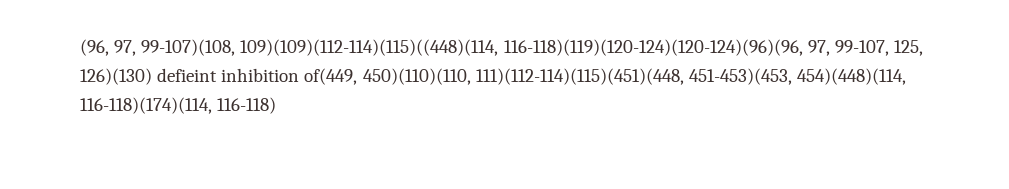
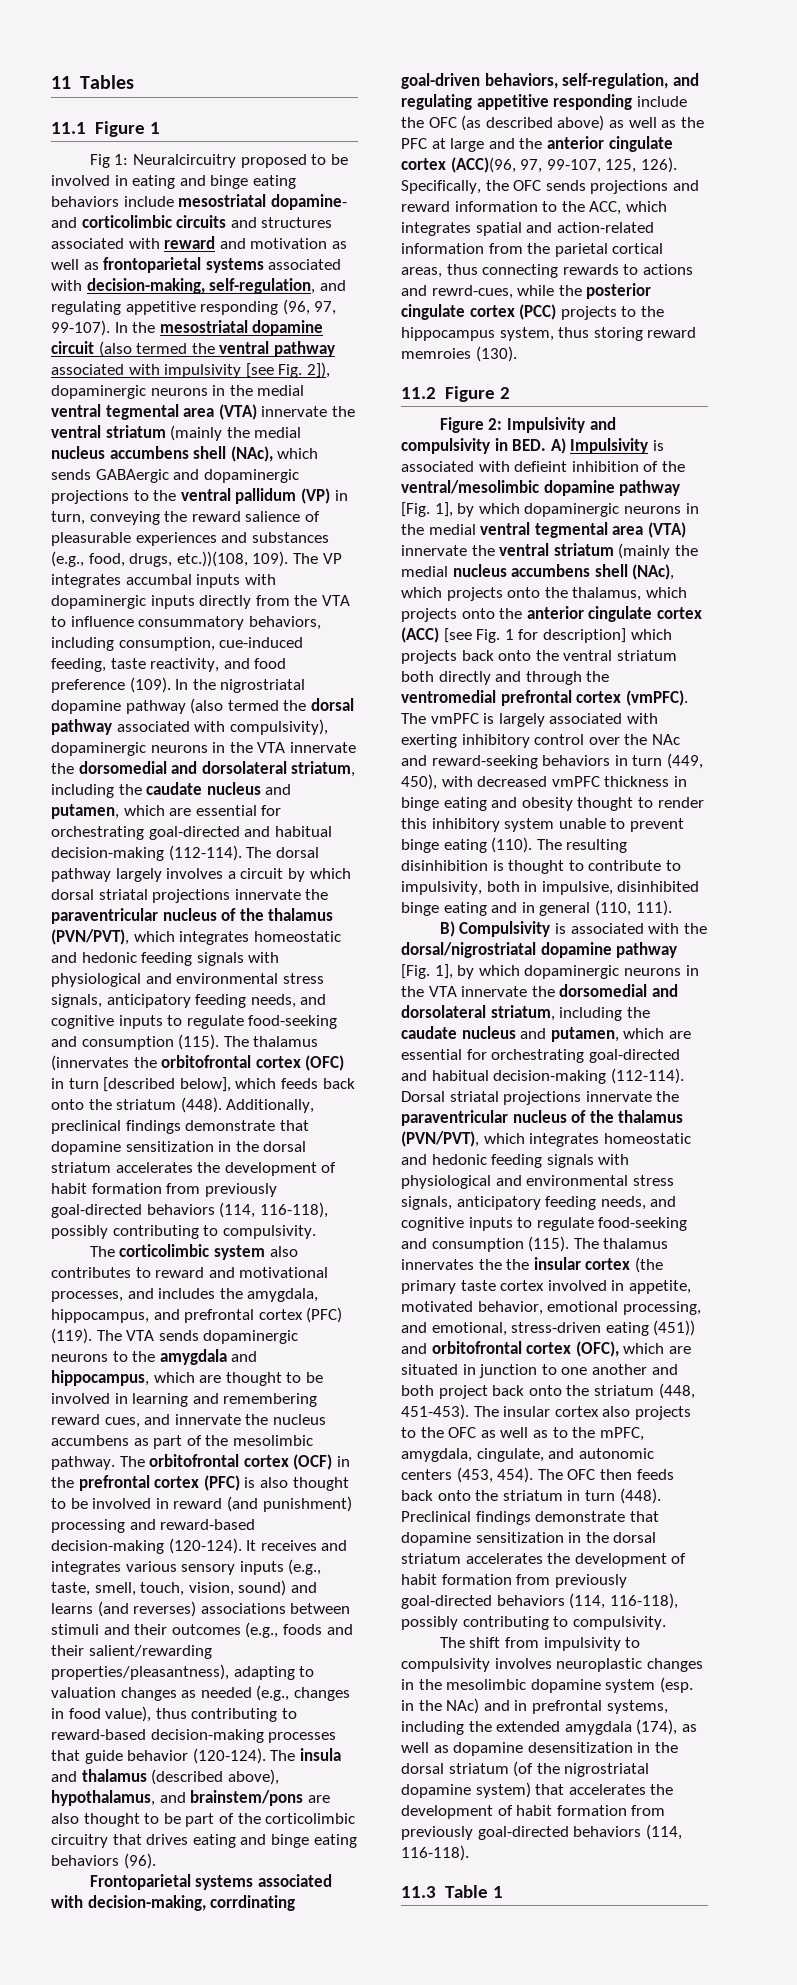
[80,39,923,56] [80,68,906,85] [80,97,277,114] (96, 97, 99-107)(108, 109)(109)(112-114)(115)((448)(114, 116-118)(119)(120-124)(120-124)(96)(96, 97, 99-107, 125, 126)(130) defieint inhibition of(449, 450)(110)(110, 111)(112-114)(115)(451)(448, 451-453)(453, 454)(448)(114, 116-118)(174)(114, 116-118) -> [51,75,134,89] [51,121,160,137] [89,154,348,168] [51,175,296,189] [51,194,347,210] [51,215,333,228] [51,236,347,249] [51,257,342,273] [51,278,346,294] [51,299,337,315] [51,320,324,336] [51,341,335,357] [51,362,330,378] [51,385,305,399] [51,404,355,420] [51,425,302,441] [51,446,319,462] [51,469,299,483] [51,488,348,504] [51,511,320,525] [51,532,329,546] [51,551,342,567] [51,574,276,588] [51,595,350,609] [51,616,321,630] [51,637,304,651] [51,658,287,672] [51,677,306,693] [51,698,354,714] [51,719,328,735] [51,742,356,756] [51,761,356,777] [51,782,292,798] [51,804,282,819] [51,826,332,840] [51,845,319,861] [51,868,351,882] [51,889,329,903] [51,908,334,924] [51,929,341,945] [51,952,280,966] [51,973,324,987] [51,994,327,1008] [51,1015,338,1029] [51,1034,319,1050] [51,1055,345,1071] [51,1077,355,1092] [51,1097,315,1113] [51,1120,309,1134] [51,1141,307,1155] [51,1162,337,1176] [51,1183,277,1197] [51,1202,328,1218] [51,1225,316,1239] [89,1244,298,1260] [51,1267,329,1278] [51,1288,319,1302] [51,1307,343,1323] [51,1328,299,1344] [51,1349,258,1365] [51,1370,323,1386] [51,1393,318,1407] [51,1414,326,1428] [51,1435,313,1449] [51,1454,350,1470] [51,1475,349,1491] [51,1496,352,1512] [51,1519,256,1533] [51,1538,348,1554] [51,1559,322,1575] [51,1580,317,1596] [51,1601,351,1617] [51,1622,353,1638] [51,1645,212,1659] [51,1664,315,1680] [51,1685,350,1701] [51,1706,297,1722] [51,1729,337,1743] [51,1748,341,1764] [51,1769,279,1785] [51,1790,330,1806] [51,1813,356,1827] [51,1834,357,1848] [51,1853,156,1869] [89,1874,333,1890] [51,1895,296,1911] [401,73,699,89] [401,94,687,110] [401,115,704,131] [401,136,673,152] [401,157,677,173] [401,180,699,194] [401,201,667,215] [401,222,654,236] [401,243,664,257] [401,264,693,278] [401,283,652,299] [401,304,664,320] [401,327,697,341] [401,346,517,362] [401,386,510,402] [439,417,616,433] [401,438,664,454] [401,461,685,472] [401,480,681,496] [401,502,699,517] [401,522,686,538] [401,543,698,559] [401,564,675,580] [401,587,687,601] [401,606,702,622] [401,627,672,643] [401,650,677,664] [401,671,610,685] [401,690,688,706] [401,713,658,727] [401,734,680,748] [401,753,703,769] [401,774,687,790] [401,797,704,811] [401,818,684,832] [401,837,628,853] [401,860,681,874] [401,881,700,895] [401,900,672,916] [439,921,707,937] [401,942,678,958] [401,964,699,979] [401,984,678,997] [401,1005,650,1021] [401,1026,691,1042] [401,1049,680,1063] [401,1068,684,1084] [401,1091,680,1105] [401,1110,684,1126] [401,1131,691,1147] [401,1154,630,1168] [401,1175,674,1189] [401,1196,677,1210] [401,1217,688,1231] [401,1236,669,1252] [401,1257,663,1273] [401,1280,691,1294] [401,1301,701,1315] [401,1320,696,1336] [401,1341,691,1357] [401,1364,678,1378] [401,1383,695,1399] [401,1404,691,1420] [401,1427,644,1441] [401,1448,654,1462] [401,1467,674,1483] [401,1488,661,1504] [401,1511,659,1525] [401,1532,657,1546] [401,1553,687,1567] [401,1574,627,1588] [401,1593,678,1609] [401,1616,666,1630] [439,1637,641,1651] [401,1658,703,1672] [401,1677,693,1693] [401,1698,668,1714] [401,1719,697,1735] [401,1742,678,1756] [401,1761,650,1777] [401,1782,674,1798] [401,1805,666,1819] [401,1824,682,1840] [401,1845,469,1861] [401,1885,503,1898] 11 Tables // 11.1 Figure 1 // Fig 1: Neuralcircuitry proposed to be involved in eating and binge eating behaviors include mesostriatal dopamine- and corticolimbic circuits and structures associated with reward and motivation as well as frontoparietal systems associated with decision-making, self-regulation, and regulating appetitive responding (96, 97, 99-107). In the mesostriatal dopamine circuit (also termed the ventral pathway associated with impulsivity [see Fig. 2]), dopaminergic neurons in the medial ventral tegmental area (VTA) innervate the ventral striatum (mainly the medial nucleus accumbens shell (NAc), which sends GABAergic and dopaminergic projections to the ventral pallidum (VP) in turn, conveying the reward salience of pleasurable experiences and substances (e.g., food, drugs, etc.))(108, 109). The VP integrates accumbal inputs with dopaminergic inputs directly from the VTA to influence consummatory behaviors, including consumption, cue-induced feeding, taste reactivity, and food preference (109). In the nigrostriatal dopamine pathway (also termed the dorsal pathway associated with compulsivity), dopaminergic neurons in the VTA innervate the dorsomedial and dorsolateral striatum, including the caudate nucleus and putamen, which are essential for orchestrating goal-directed and habitual decision-making (112-114). The dorsal pathway largely involves a circuit by which dorsal striatal projections innervate the paraventricular nucleus of the thalamus (PVN/PVT), which integrates homeostatic and hedonic feeding signals with physiological and environmental stress signals, anticipatory feeding needs, and cognitive inputs to regulate food-seeking and consumption (115). The thalamus (innervates the orbitofrontal cortex (OFC) in turn [described below], which feeds back onto the striatum (448). Additionally, preclinical findings demonstrate that dopamine sensitization in the dorsal striatum accelerates the development of habit formation from previously goal-directed behaviors (114, 116-118), possibly contributing to compulsivity. // The corticolimbic system also contributes to reward and motivational processes, and includes the amygdala, hippocampus, and prefrontal cortex (PFC) (119). The VTA sends dopaminergic neurons to the amygdala and hippocampus, which are thought to be involved in learning and remembering reward cues, and innervate the nucleus accumbens as part of the mesolimbic pathway. The orbitofrontal cortex (OCF) in the prefrontal cortex (PFC) is also thought to be involved in reward (and punishment) processing and reward-based decision-making (120-124). It receives and integrates various sensory inputs (e.g., taste, smell, touch, vision, sound) and learns (and reverses) associations between stimuli and their outcomes (e.g., foods and their salient/rewarding properties/pleasantness), adapting to valuation changes as needed (e.g., changes in food value), thus contributing to reward-based decision-making processes that guide behavior (120-124). The insula and thalamus (described above), hypothalamus, and brainstem/pons are also thought to be part of the corticolimbic circuitry that drives eating and binge eating behaviors (96). // Frontoparietal systems associated with decision-making, corrdinating goal-driven behaviors, self-regulation, and regulating appetitive responding include the OFC (as described above) as well as the PFC at large and the anterior cingulate cortex (ACC)(96, 97, 99-107, 125, 126). Specifically, the OFC sends projections and reward information to the ACC, which integrates spatial and action-related information from the parietal cortical areas, thus connecting rewards to actions and rewrd-cues, while the posterior cingulate cortex (PCC) projects to the hippocampus system, thus storing reward memroies (130). // 11.2 Figure 2 // Figure 2: Impulsivity and compulsivity in BED. A) Impulsivity is associated with defieint inhibition of the ventral/mesolimbic dopamine pathway [Fig. 1], by which dopaminergic neurons in the medial ventral tegmental area (VTA) innervate the ventral striatum (mainly the medial nucleus accumbens shell (NAc), which projects onto the thalamus, which projects onto the anterior cingulate cortex (ACC) [see Fig. 1 for description] which projects back onto the ventral striatum both directly and through the ventromedial prefrontal cortex (vmPFC). The vmPFC is largely associated with exerting inhibitory control over the NAc and reward-seeking behaviors in turn (449, 450), with decreased vmPFC thickness in binge eating and obesity thought to render this inhibitory system unable to prevent binge eating (110). The resulting disinhibition is thought to contribute to impulsivity, both in impulsive, disinhibited binge eating and in general (110, 111). // B) Compulsivity is associated with the dorsal/nigrostriatal dopamine pathway [Fig. 1], by which dopaminergic neurons in the VTA innervate the dorsomedial and dorsolateral striatum, including the caudate nucleus and putamen, which are essential for orchestrating goal-directed and habitual decision-making (112-114). Dorsal striatal projections innervate the paraventricular nucleus of the thalamus (PVN/PVT), which integrates homeostatic and hedonic feeding signals with physiological and environmental stress signals, anticipatory feeding needs, and cognitive inputs to regulate food-seeking and consumption (115). The thalamus innervates the the insular cortex (the primary taste cortex involved in appetite, motivated behavior, emotional processing, and emotional, stress-driven eating (451)) and orbitofrontal cortex (OFC), which are situated in junction to one another and both project back onto the striatum (448, 451-453). The insular cortex also projects to the OFC as well as to the mPFC, amygdala, cingulate, and autonomic centers (453, 454). The OFC then feeds back onto the striatum in turn (448). Preclinical findings demonstrate that dopamine sensitization in the dorsal striatum accelerates the development of habit formation from previously goal-directed behaviors (114, 116-118), possibly contributing to compulsivity. // The shift from impulsivity to compulsivity involves neuroplastic changes in the mesolimbic dopamine system (esp. in the NAc) and in prefrontal systems, including the extended amygdala (174), as well as dopamine desensitization in the dorsal striatum (of the nigrostriatal dopamine system) that accelerates the development of habit formation from previously goal-directed behaviors (114, 116-118). // 11.3 Table 1

